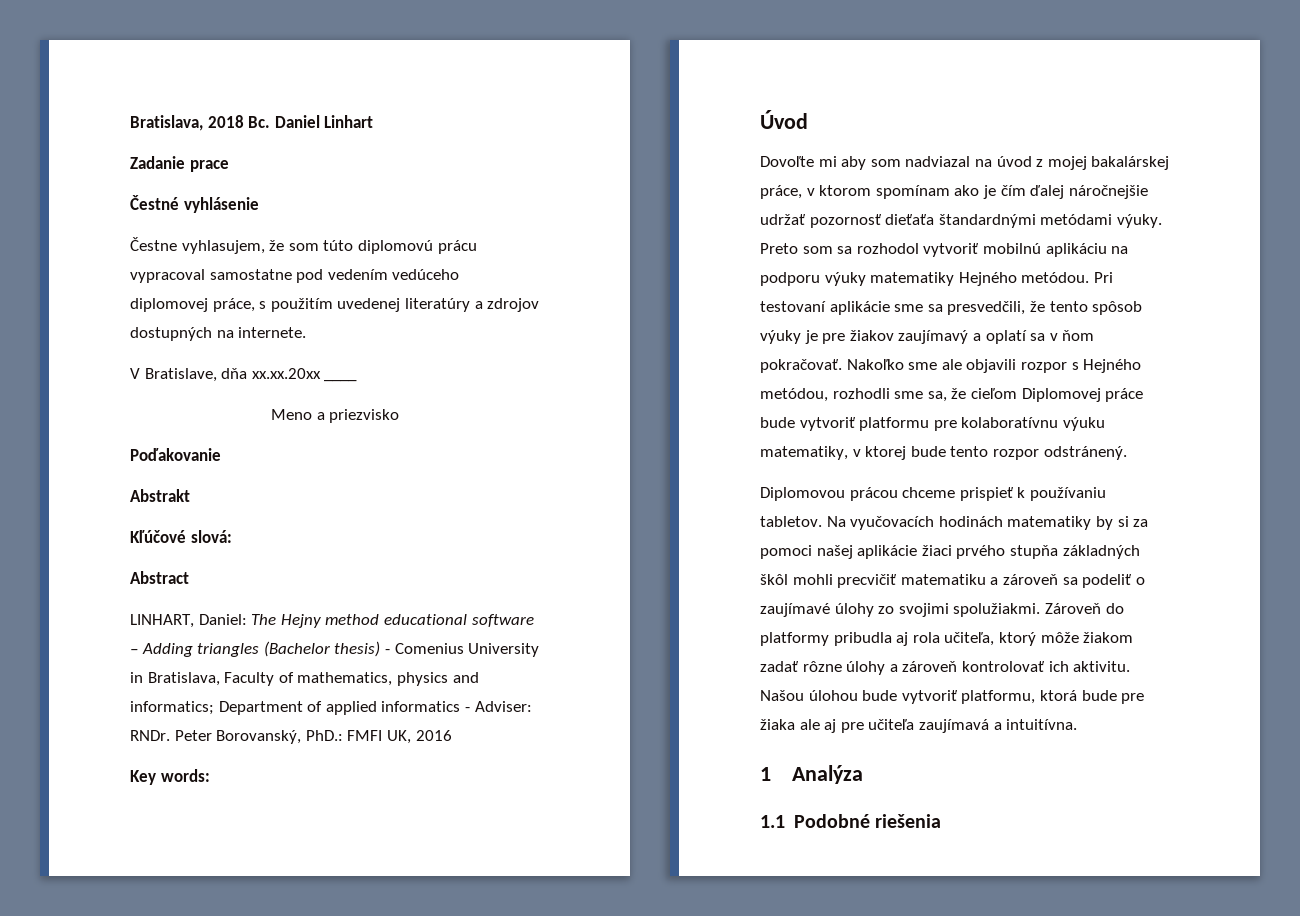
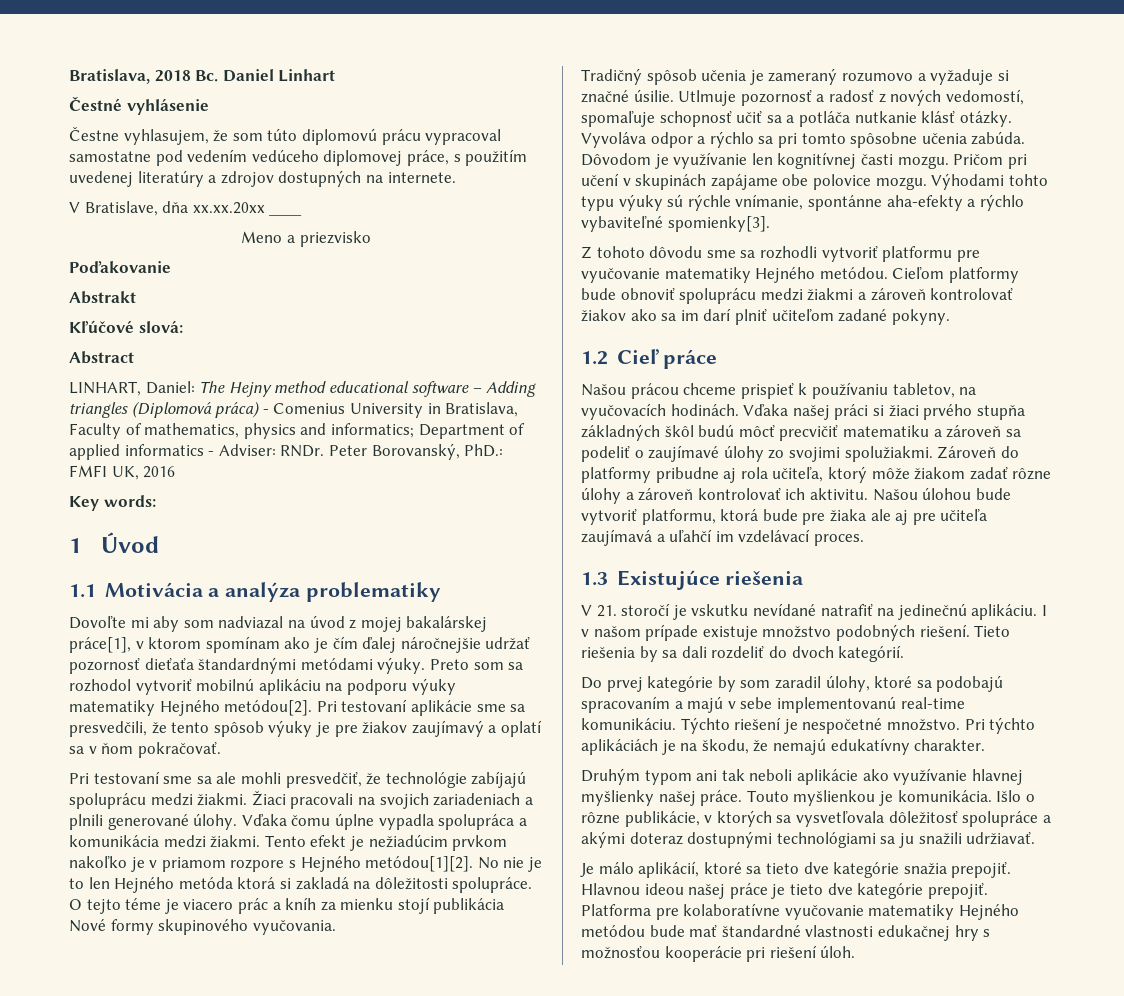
[130,156,229,172] // Zadanie prace -> (336, 75) none
[263,641,381,657] (Bachelor thesis) -> [131,401,261,418] (Diplomová práca)
(210, 775) none -> [69,538,81,553] 1
(808, 119) none -> [69,582,441,602] // 1.1 Motivácia a analýza problematiky
[760,185,802,199] práce, -> [69,637,131,653] práce[1],
[1021,272,1090,283] metódou. -> [224,700,313,716] metódou[2].
[846,359,1142,373] [760,388,1144,402] [760,417,1105,431] [760,446,1127,460] [760,487,845,501] Nakoľko sme ale objavili rozpor s Hejného metódou, rozhodli sme sa, že cieľom Diplomovej práce bude vytvoriť platformu pre kolaboratívnu výuku matematiky, v ktorej bude tento rozpor odstránený. // Diplomovou -> [69,771,527,788] [69,791,533,809] [69,813,527,830] [69,834,508,851] [69,856,542,872] [69,877,533,893] [69,897,505,914] [69,919,336,935] [581,68,1009,85] [581,89,1024,106] [581,111,1012,127] [581,131,1026,148] [581,152,1027,169] [581,173,1048,190] [581,194,1024,211] [581,216,770,232] [581,246,980,262] [581,267,1019,283] [581,288,1014,304] [581,308,950,325] [581,349,718,369] [581,384,626,396] // Pri testovaní sme sa ale mohli presvedčiť, že technológie zabíjajú spoluprácu medzi žiakmi. Žiaci pracovali na svojich zariadeniach a plnili generované úlohy. Vďaka čomu úplne vypadla spolupráca a komunikácia medzi žiakmi. Tento efekt je nežiadúcim prvkom nakoľko je v priamom rozpore s Hejného metódou[1][2]. No nie je to len Hejného metóda ktorá si zakladá na dôležitosti spolupráce. O tejto téme je viacero prác a kníh za mienku stojí publikácia Nové formy skupinového vyučovania. // Tradičný spôsob učenia je zameraný rozumovo a vyžaduje si značné úsilie. Utlmuje pozornosť a radosť z nových vedomostí, spomaľuje schopnosť učiť sa a potláča nutkanie klásť otázky. Vyvoláva odpor a rýchlo sa pri tomto spôsobne učenia zabúda. Dôvodom je využívanie len kognitívnej časti mozgu. Pričom pri učení v skupinách zapájame obe polovice mozgu. Výhodami tohto typu výuky sú rýchle vnímanie, spontánne aha-efekty a rýchlo vybaviteľné spomienky[3]. // Z tohoto dôvodu sme sa rozhodli vytvoriť platformu pre vyučovanie matematiky Hejného metódou. Cieľom platformy bude obnoviť spoluprácu medzi žiakmi a zároveň kontrolovať žiakov ako sa im darí plniť učiteľom zadané pokyny. // 1.2 Cieľ práce // Našou
[760,516,1149,530] [760,545,918,559] tabletov. Na vyučovacích hodinách matematiky by si za pomoci našej aplikácie -> [892,383,977,398] [581,403,884,420] tabletov, na vyučovacích hodinách. Vďaka našej práci si
[792,574,833,585] mohli -> [698,424,775,437] budú môcť
[833,632,892,646] pribudla -> [655,467,719,483] pribudne
[1006,719,1078,730] [760,765,863,784] [760,814,941,828] intuitívna. // 1 Analýza // 1.1 Podobné riešenia -> [669,529,864,546] [581,570,804,590] [581,603,1047,620] [581,624,1011,641] [581,645,905,662] [581,675,1004,692] [581,696,965,713] [581,717,1036,734] [581,738,986,755] [581,768,1023,785] [581,790,1035,806] [581,810,1051,827] [581,831,1036,848] [580,861,1012,878] [581,883,988,899] [581,903,1019,920] [581,925,991,941] [581,945,856,962] uľahčí im vzdelávací proces. // 1.3 Existujúce riešenia // V 21. storočí je vskutku nevídané natrafiť na jedinečnú aplikáciu. I v našom prípade existuje množstvo podobných riešení. Tieto riešenia by sa dali rozdeliť do dvoch kategórií. // Do prvej kategórie by som zaradil úlohy, ktoré sa podobajú spracovaním a majú v sebe implementovanú real-time komunikáciu. Týchto riešení je nespočetné množstvo. Pri týchto aplikáciách je na škodu, že nemajú edukatívny charakter. // Druhým typom ani tak neboli aplikácie ako využívanie hlavnej myšlienky našej práce. Touto myšlienkou je komunikácia. Išlo o rôzne publikácie, v ktorých sa vysvetľovala dôležitosť spolupráce a akými doteraz dostupnými technológiami sa ju snažili udržiavať. // Je málo aplikácií, ktoré sa tieto dve kategórie snažia prepojiť. Hlavnou ideou našej práce je tieto dve kategórie prepojiť. Platforma pre kolaboratívne vyučovanie matematiky Hejného metódou bude mať štandardné vlastnosti edukačnej hry s možnosťou kooperácie pri riešení úloh.

